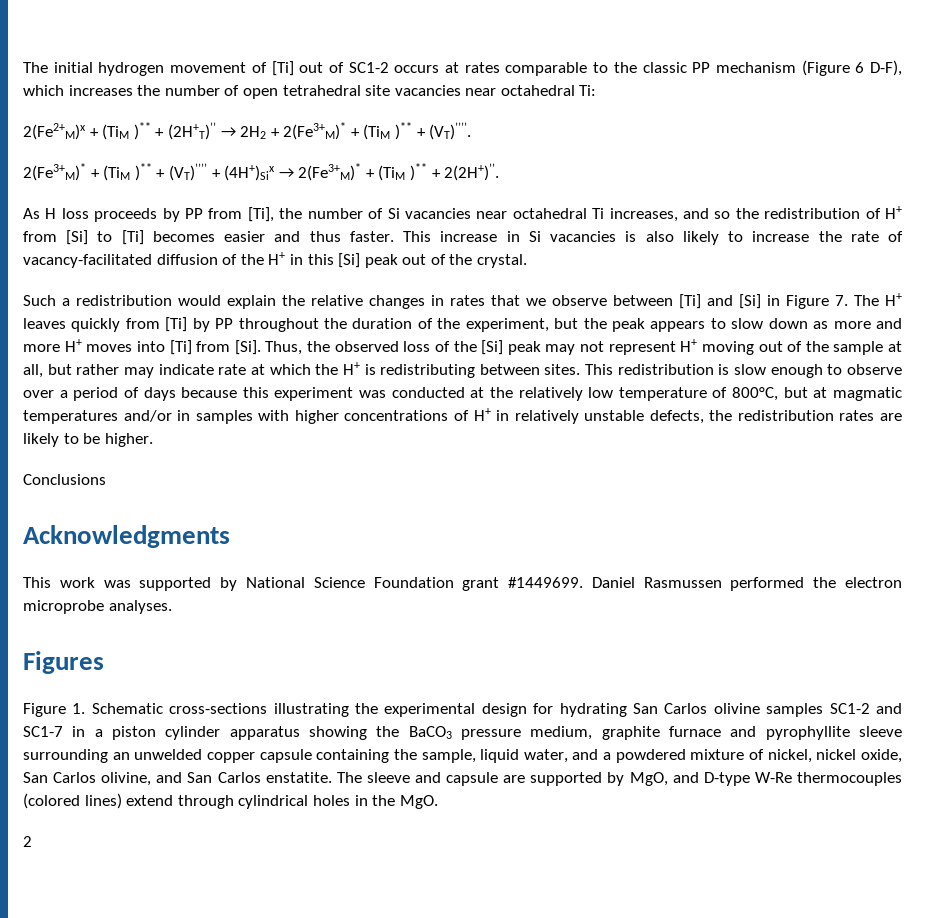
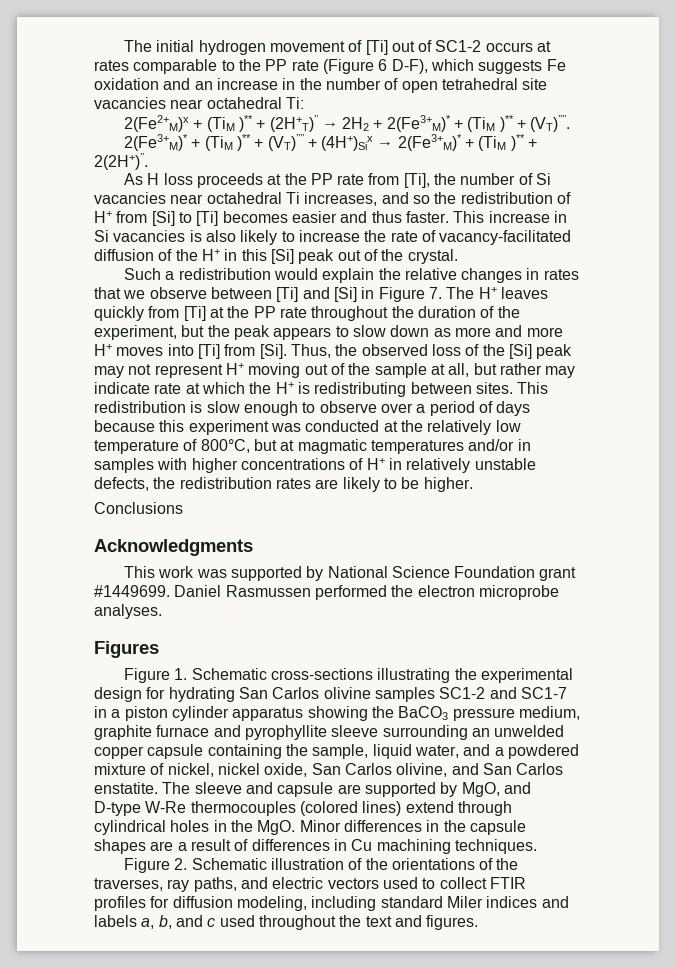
[642,62,796,73] classic PP mechanism -> [265,59,319,71] PP rate
[68,85,133,96] increases -> [478,59,566,74] [94,78,296,90] suggests Fe oxidation and an increase in
[162,208,204,222] by PP -> [267,173,365,185] at the PP rate
[192,318,234,332] by PP -> [209,306,307,318] at the PP rate
[23,836,32,847] // 2 -> [299,820,526,835] [94,839,537,854] [123,858,519,873] [94,877,526,892] [94,896,569,911] [94,915,479,930] Minor differences in the capsule shapes are a result of differences in Cu machining techniques. // Figure 2. Schematic illustration of the orientations of the traverses, ray paths, and electric vectors used to collect FTIR profiles for diffusion modeling, including standard Miler indices and labels a, b, and c used throughout the text and figures.

